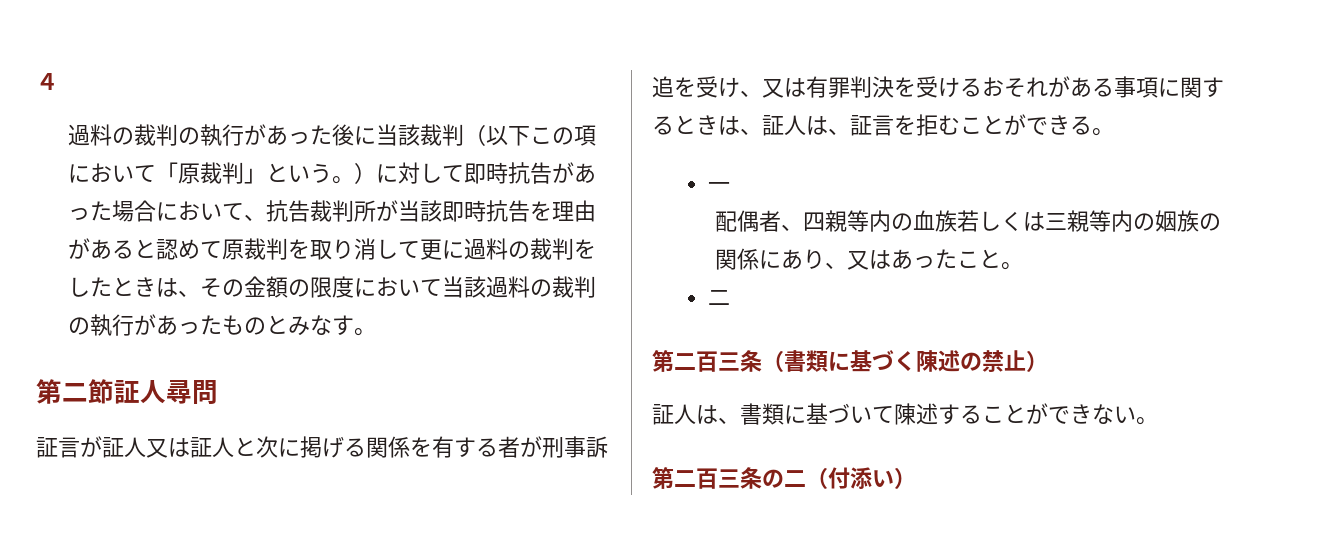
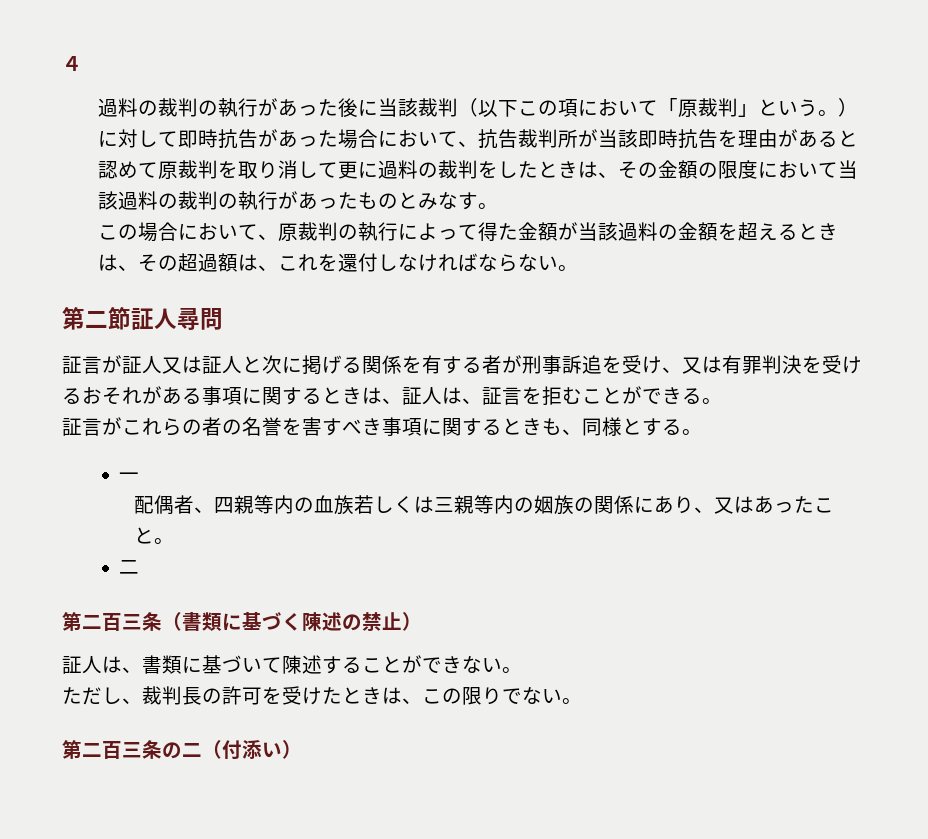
(376, 332) none -> [97,222,838,242] [97,253,578,272] // この場合において、原裁判の執行によって得た金額が当該過料の金額を超えるときは、その超過額は、これを還付しなければならない。
(1114, 132) none -> [62,417,702,436] // 証言がこれらの者の名誉を害すべき事項に関するときも、同様とする。
(1158, 421) none -> [62,686,582,705] // ただし、裁判長の許可を受けたときは、この限りでない。

